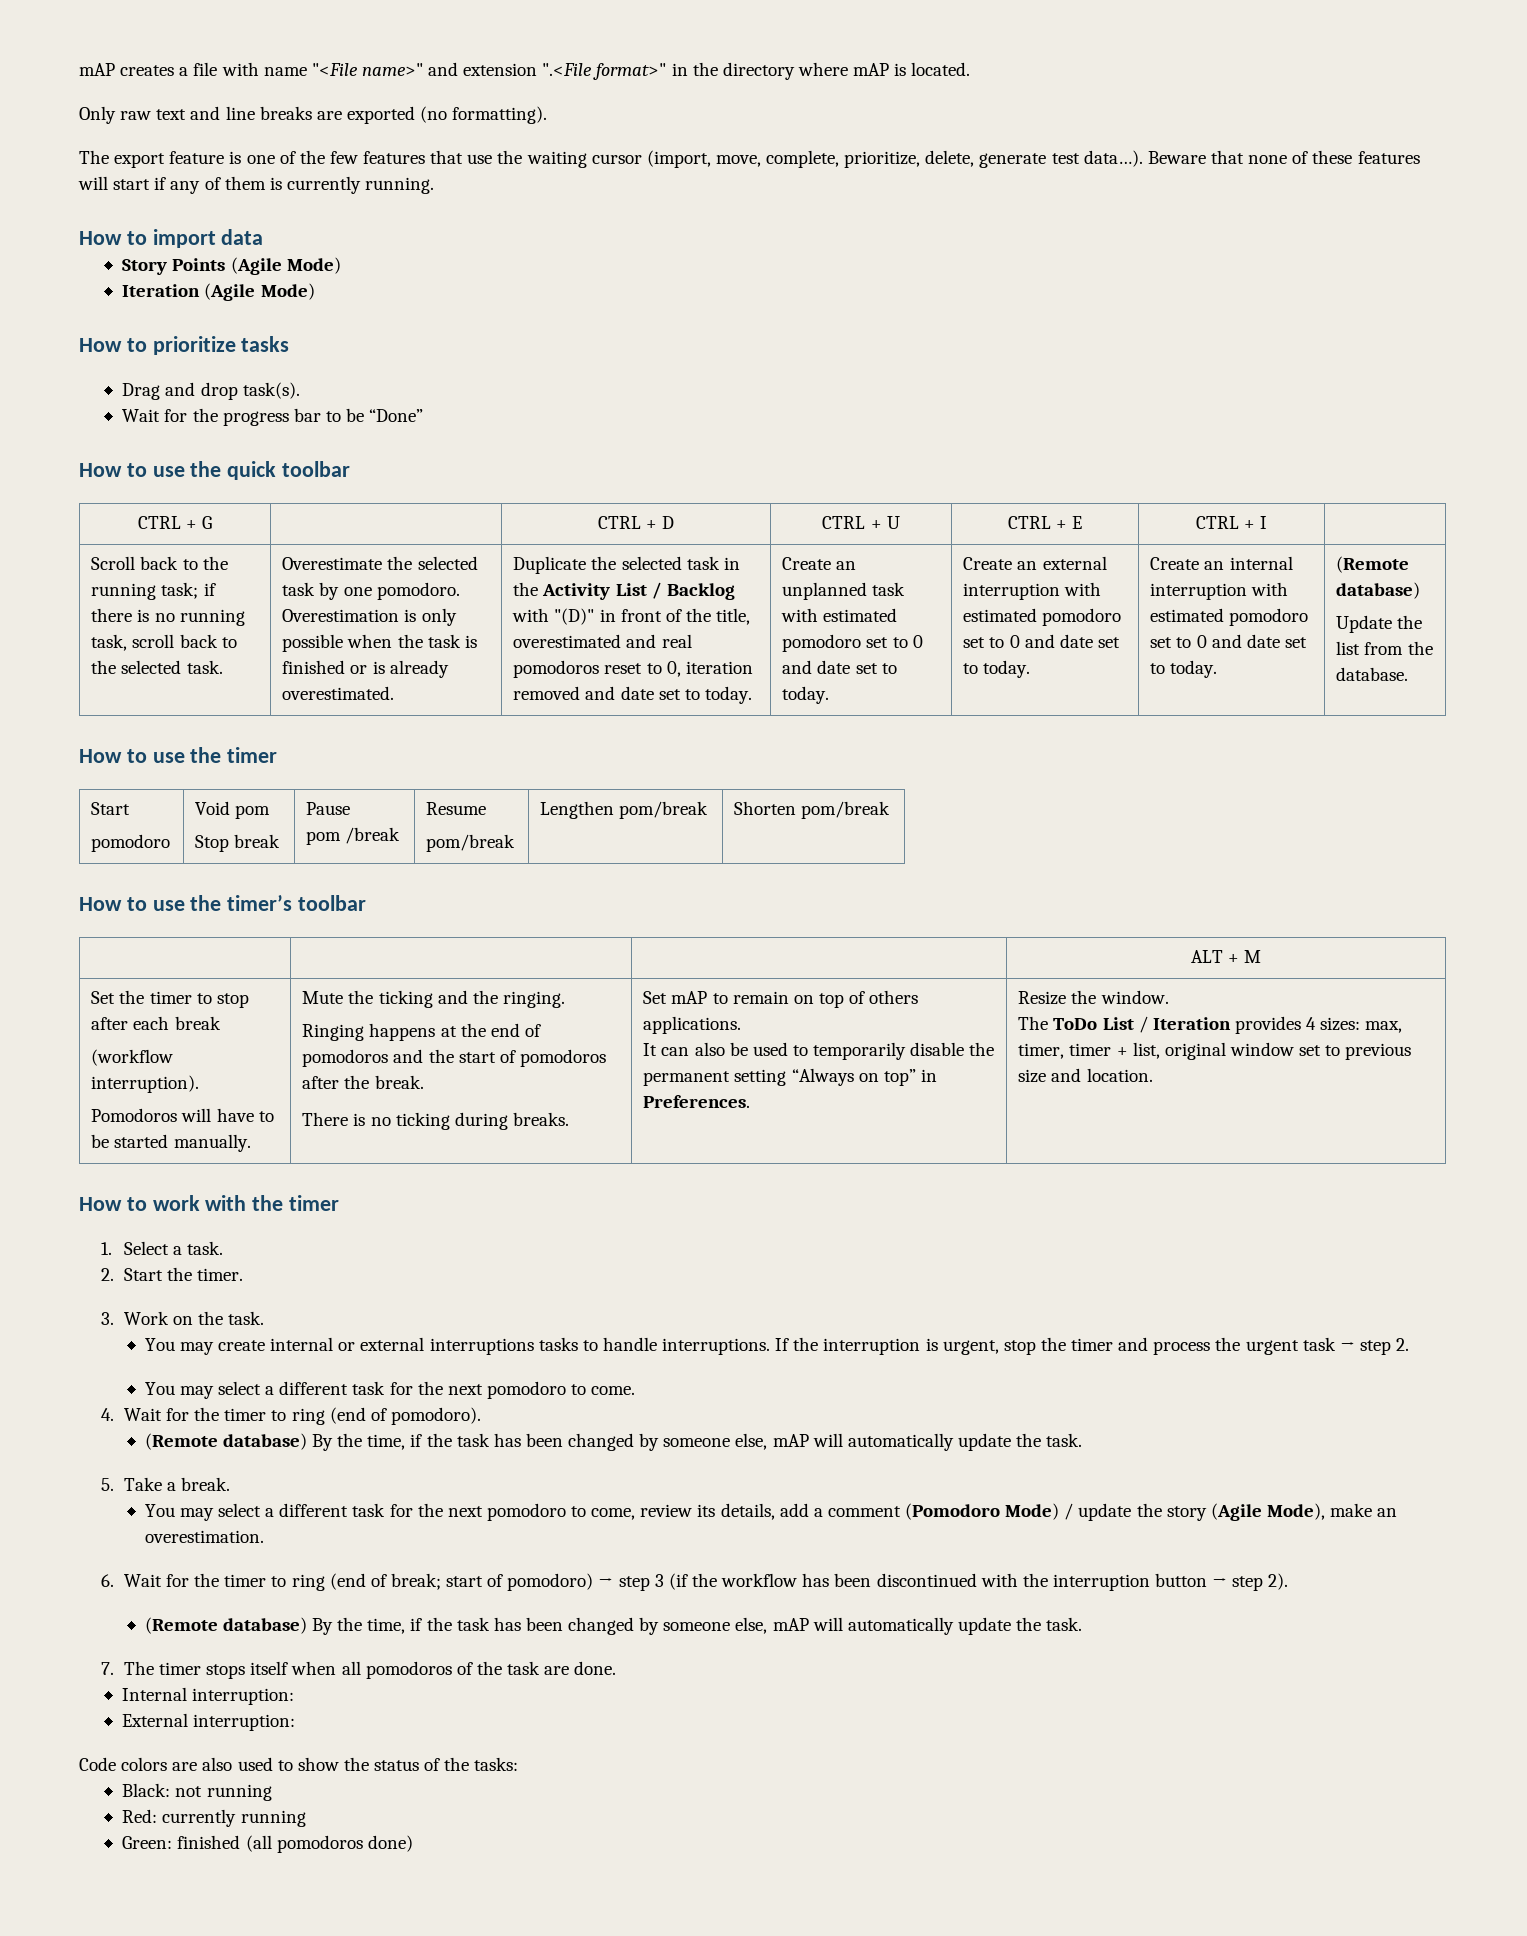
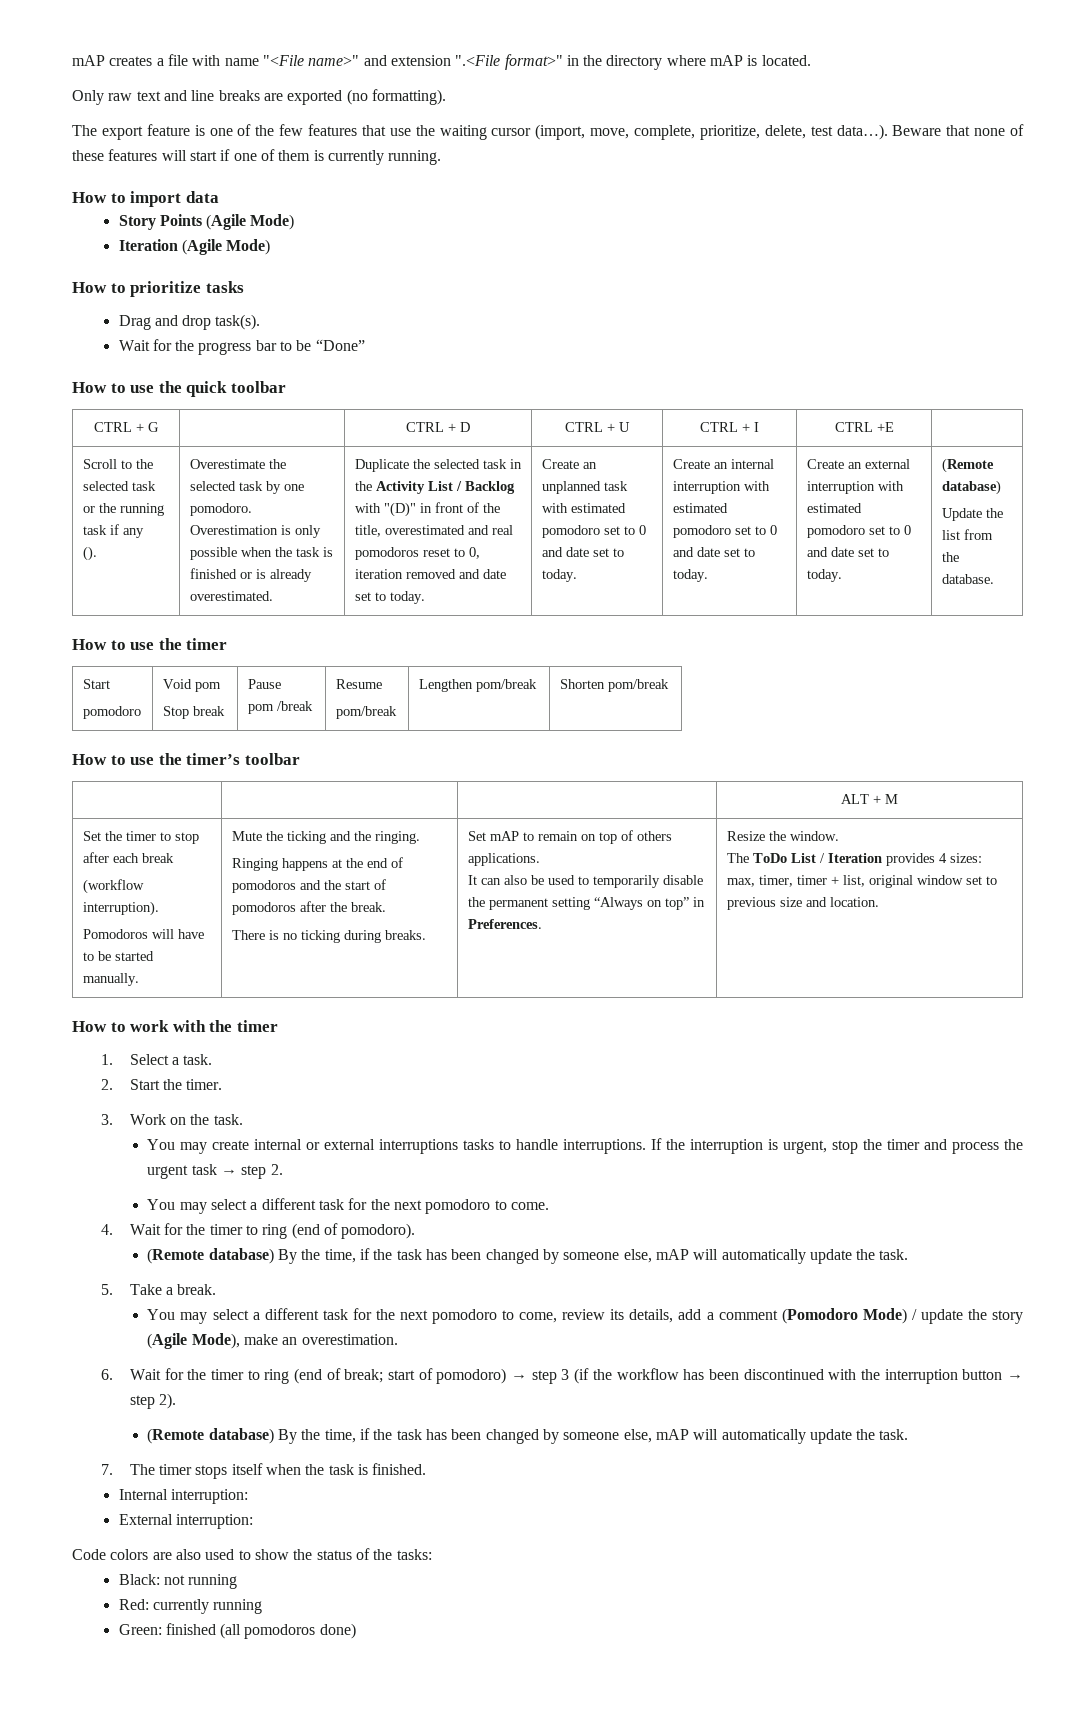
[979,153,1047,168] generate -> (806, 132) none
[170,181,201,194] any -> [233,153,257,161] one
[1072,516,1083,529] [1195,516,1268,529] E | CTRL + I -> [754,422,759,432] [834,422,894,432] I | CTRL +E
[140,556,228,570] [91,582,216,600] [91,608,245,626] [91,634,237,651] [91,660,223,674] back to the running task; if there is no running task, scroll back to the selected task. -> [120,459,153,469] [82,481,156,491] [82,503,164,516] [82,524,144,538] [82,546,97,561] to the selected task or the running task if any // ().
[1042,556,1107,570] external -> [730,459,774,469] internal
[1229,556,1293,570] internal -> [864,459,910,469] external
[341,1661,617,1679] all pomodoros of the task are done. -> [305,1463,427,1475] the task is finished.

